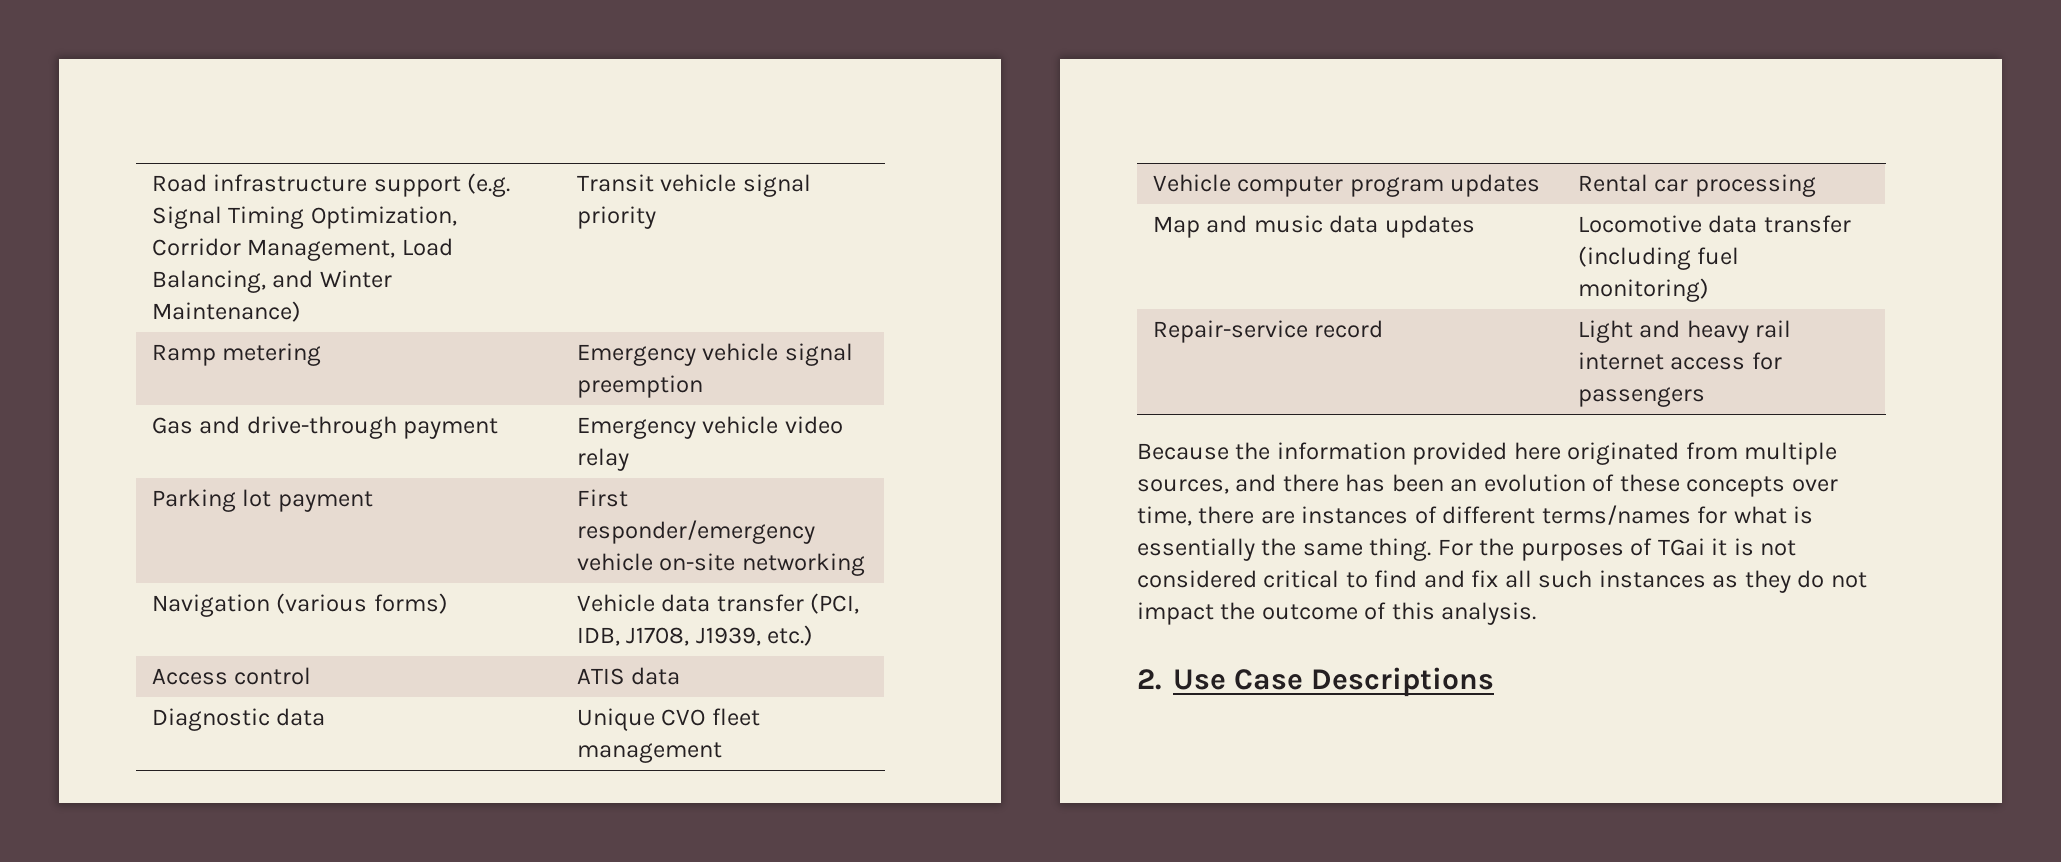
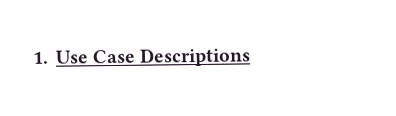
[151,173,511,197] [151,206,457,229] [151,238,453,261] [151,270,392,293] [151,301,301,322] [576,174,811,197] [576,206,656,229] [151,343,322,366] [576,343,853,366] [576,375,703,398] [151,416,499,439] [576,416,843,439] [576,448,629,471] [151,489,373,512] [576,489,628,507] [576,520,815,544] [576,553,865,576] [151,593,448,617] [576,593,860,614] [576,625,814,646] [151,667,312,685] [576,667,681,685] [151,708,326,731] [576,708,760,731] [576,742,722,763] [1152,174,1541,197] [1577,174,1816,197] [1152,215,1475,238] [1577,215,1851,233] [1577,246,1740,270] [1577,278,1709,302] [1152,320,1384,343] [1577,320,1792,343] [1577,352,1782,370] [1577,387,1705,407] [1137,442,1838,465] [1137,474,1838,497] [1137,505,1814,526] [1137,538,1797,561] [1137,570,1867,593] [1137,602,1537,625] [1137,669,1161,690] Road infrastructure support (e.g. Signal Timing Optimization, Corridor Management, Load Balancing, and Winter Maintenance) | Transit vehicle signal priority // Ramp metering | Emergency vehicle signal preemption // Gas and drive-through payment | Emergency vehicle video relay // Parking lot payment | First responder/emergency vehicle on-site networking // Navigation (various forms) | Vehicle data transfer (PCI, IDB, J1708, J1939, etc.) // Access control | ATIS data // Diagnostic data | Unique CVO fleet management // Vehicle computer program updates | Rental car processing // Map and music data updates | Locomotive data transfer (including fuel monitoring) // Repair-service record | Light and heavy rail internet access for passengers // Because the information provided here originated from multiple sources, and there has been an evolution of these concepts over time, there are instances of different terms/names for what is essentially the same thing. For the purposes of TGai it is not considered critical to find and fix all such instances as they do not impact the outcome of this analysis. // 2. -> [32,51,49,64] 1.

